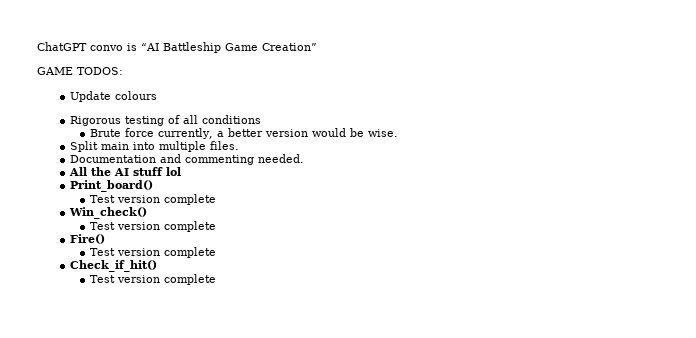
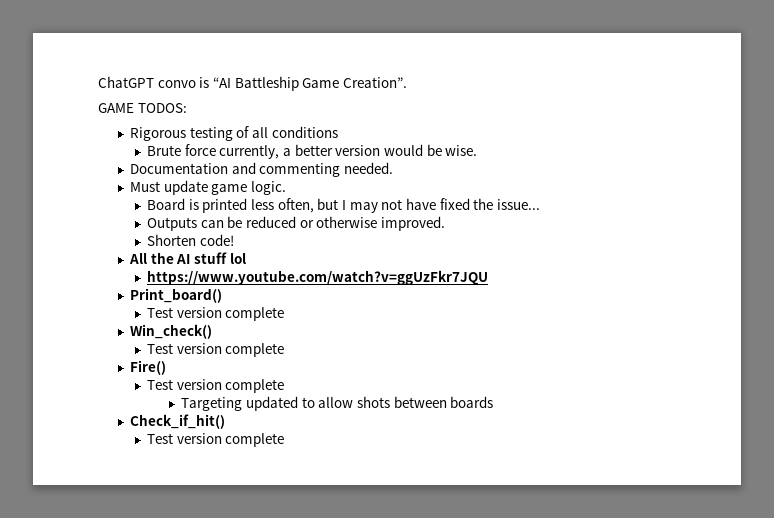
[261,43,317,51] Creation” -> [342,77,407,88] Creation”.
[69,91,157,102] // Update colours -> (187, 108) none
[69,141,239,152] // Split main into multiple files. -> (478, 150) none
(304, 158) none -> [129,180,286,195] [147,198,540,213] [147,216,446,231] [147,234,234,246] // Must update game logic. // Board is printed less often, but I may not have fixed the issue... // Outputs can be reduced or otherwise improved. // Shorten code!
(181, 171) none -> [147,270,489,285] // https://www.youtube.com/watch?v=ggUzFkr7JQU
(217, 252) none -> [181,396,494,411] // Targeting updated to allow shots between boards

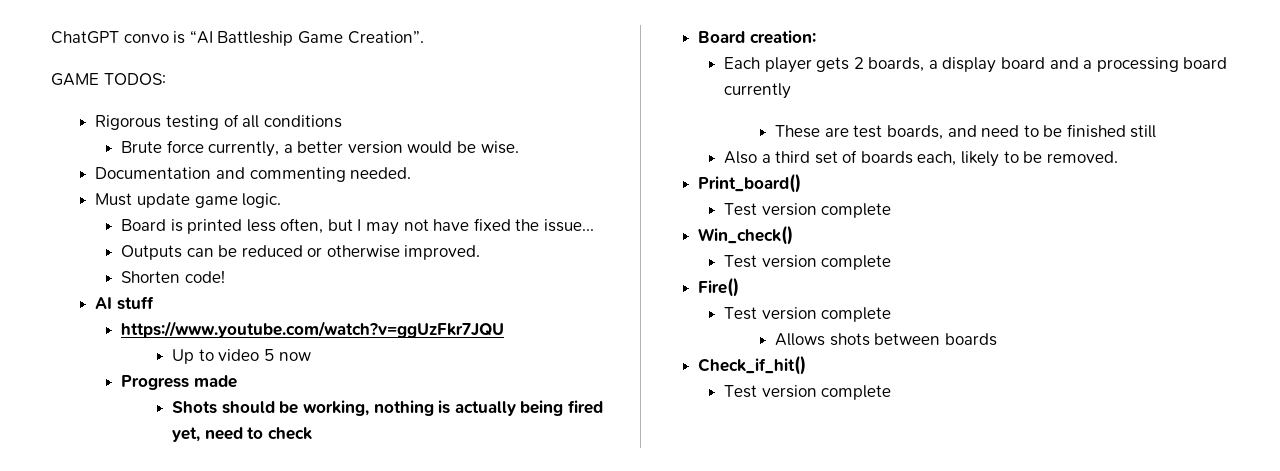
[128,252,174,264] All the -> (225, 276) none
[229,253,246,264] lol -> (154, 303) none
(489, 277) none -> [172,349,311,364] [120,375,237,390] [172,400,603,416] [172,427,312,442] [698,30,816,44] [723,57,1228,73] [723,83,791,99] [775,124,1157,140] [723,150,1118,167] // Up to video 5 now // Progress made // Shots should be working, nothing is actually being fired yet, need to check // Board creation: // Each player gets 2 boards, a display board and a processing board currently // These are test boards, and need to be finished still // Also a third set of boards each, likely to be removed.
[181,396,354,411] Targeting updated to allow -> [775,333,826,346] Allows

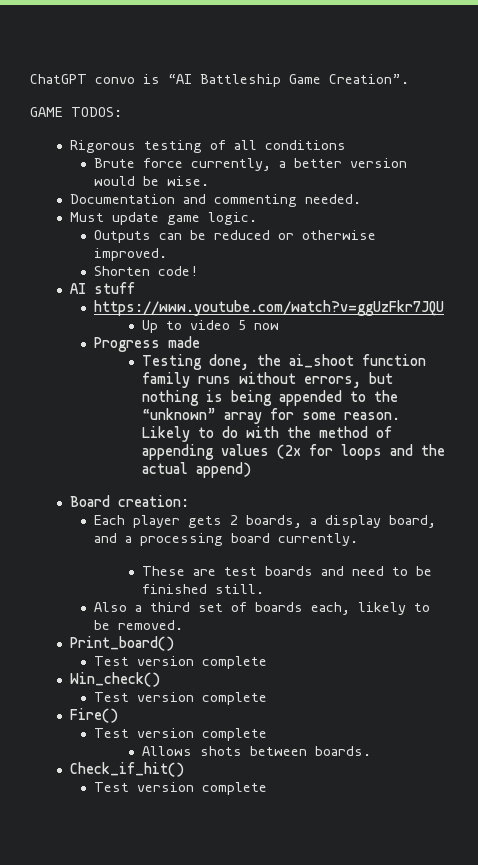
[120,218,595,235] // Board is printed less often, but I may not have fixed the issue... -> (257, 218) none
[172,400,603,416] [172,427,312,442] Shots should be working, nothing is actually being fired yet, need to check -> [141,354,426,370] [141,372,393,388] [141,390,398,406] [141,408,400,424] [141,426,392,442] [141,444,445,460] [141,462,251,478] Testing done, the ai_shoot function family runs without errors, but nothing is being appended to the “unknown” array for some reason. Likely to do with the method of appending values (2x for loops and the actual append)
[1001,57,1046,69] board -> [388,515,436,528] board,
[723,83,791,99] currently -> [277,533,358,546] currently.
[886,125,943,140] boards, -> [264,566,313,576] boards
[1130,125,1157,138] still -> [214,584,264,594] still.
[944,333,997,346] boards -> [314,746,371,756] boards.

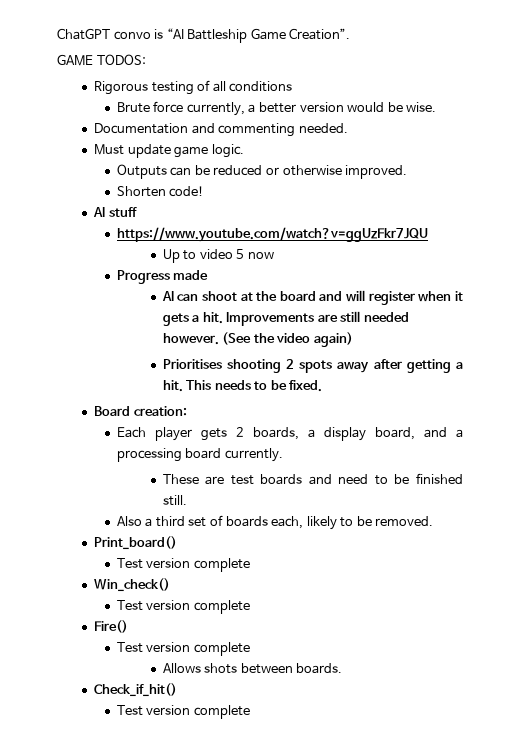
[141,354,426,370] [141,372,393,388] [141,390,398,406] [141,408,400,424] [141,426,392,442] [141,444,445,460] [141,462,251,478] Testing done, the ai_shoot function family runs without errors, but nothing is being appended to the “unknown” array for some reason. Likely to do with the method of appending values (2x for loops and the actual append) -> [161,290,464,305] [162,311,409,326] [162,332,353,347] [162,359,463,373] [162,380,323,392] AI can shoot at the board and will register when it gets a hit. Improvements are still needed however. (See the video again) // Prioritises shooting 2 spots away after getting a hit. This needs to be fixed.

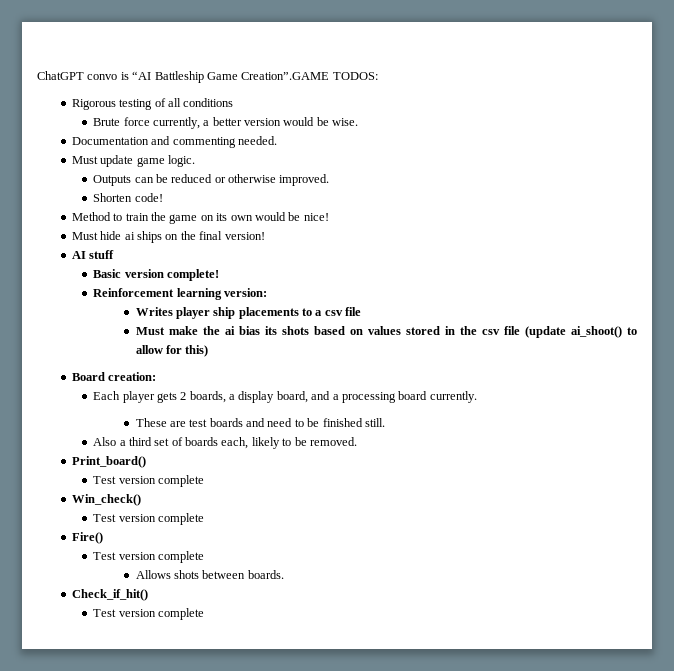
[289,28,351,40] [57,54,93,66] Creation”. // GAME -> [241,72,330,80] Creation”.GAME
[93,207,137,217] [116,227,428,242] [162,249,274,263] [116,270,209,284] [161,290,464,305] [162,311,409,326] [162,332,353,347] [162,359,463,373] [162,380,323,392] AI stuff // https://www.youtube.com/watch?v=ggUzFkr7JQU // Up to video 5 now // Progress made // AI can shoot at the board and will register when it gets a hit. Improvements are still needed however. (See the video again) // Prioritises shooting 2 spots away after getting a hit. This needs to be fixed. -> [71,212,329,224] [71,231,265,243] [71,250,115,259] [93,269,219,281] [93,288,267,300] [135,307,362,319] [135,326,637,338] [135,345,209,357] Method to train the game on its own would be nice! // Must hide ai ships on the final version! // AI stuff // Basic version complete! // Reinforcement learning version: // Writes player ship placements to a csv file // Must make the ai bias its shots based on values stored in the csv file (update ai_shoot() to allow for this)

